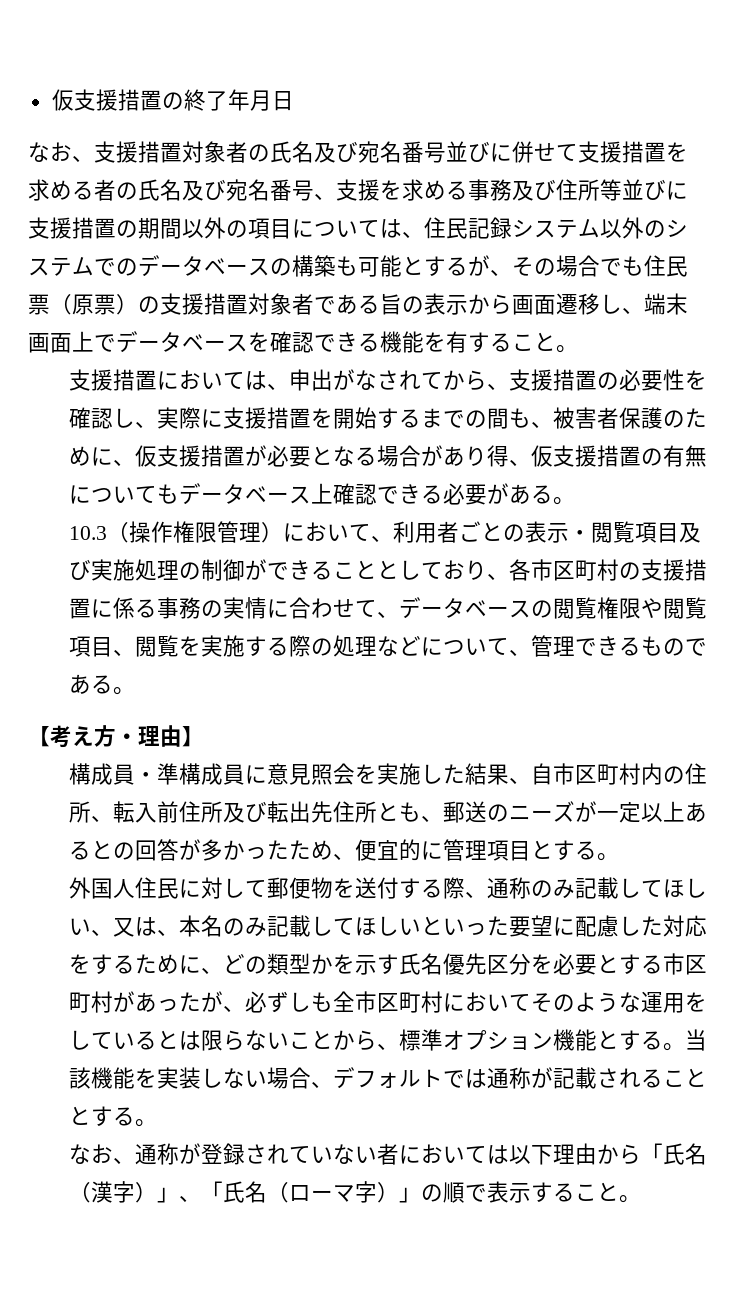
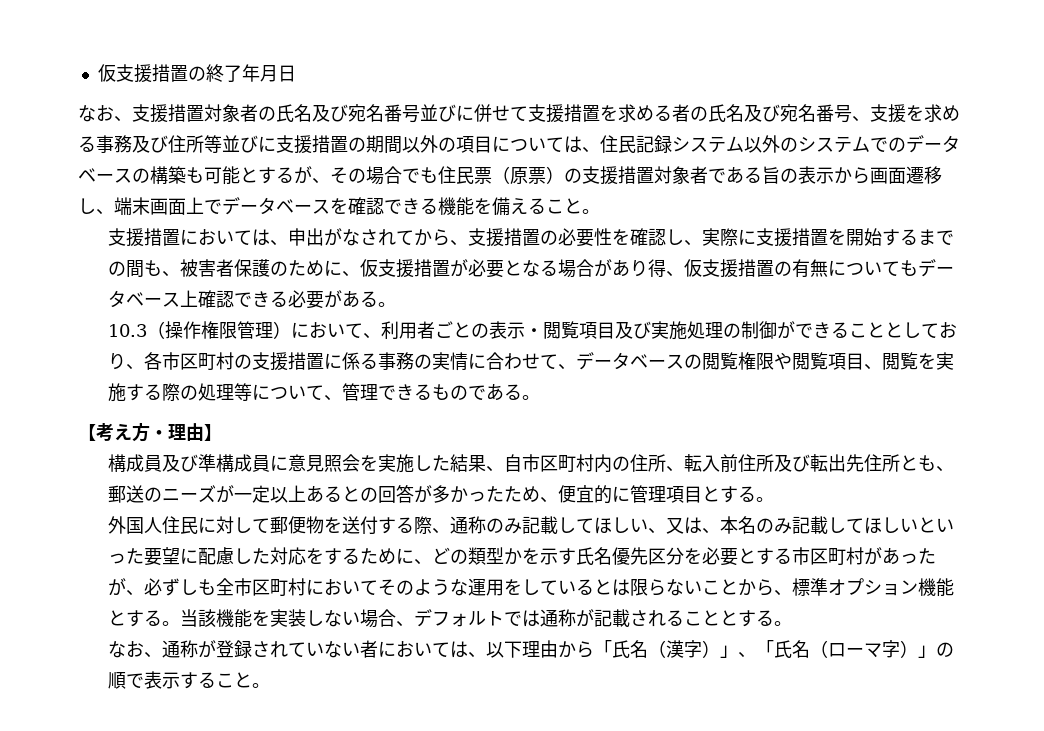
[446,331,490,353] 有す -> [492,197,528,216] 備え
[376,636,421,656] など -> [233,383,252,401] 等
[134,772,157,782] ・ -> [161,454,198,472] 及び
(509, 1154) none -> [467,652,486,658] 、

